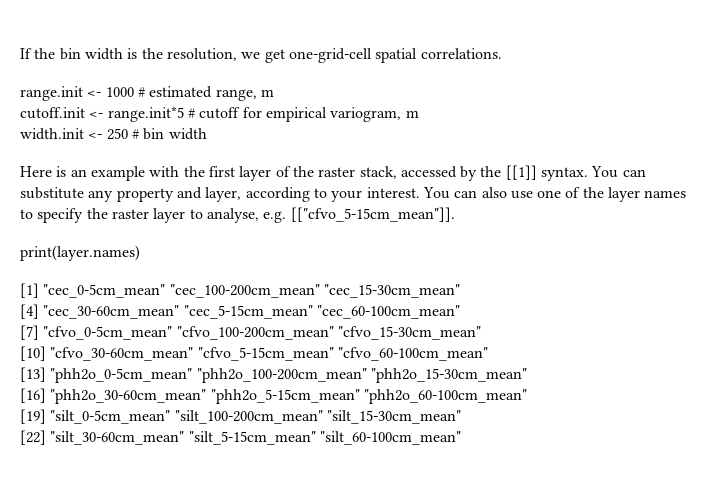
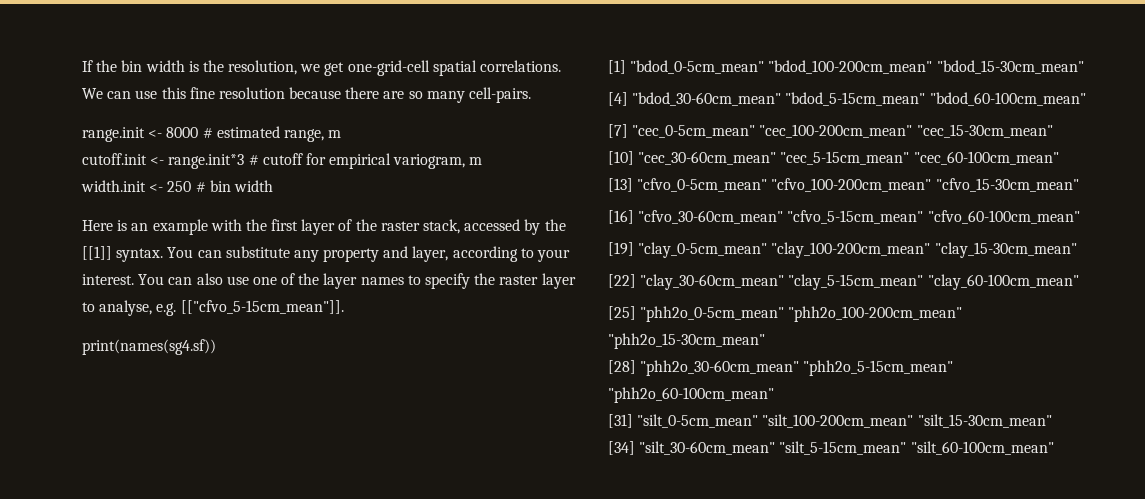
(502, 53) none -> [82,87,532,103] We can use this fine resolution because there are so many cell-pairs.
[105,87,134,97] 1000 -> [166,127,199,138] 8000
[107,106,184,122] range.init*5 -> [168,154,245,169] range.init*3
[20,245,140,261] print(layer.names) -> [82,339,216,355] print(names(sg4.sf))
(39, 290) none -> [630,60,1084,74] [608,92,1086,106] [608,124,628,138] "bdod_0-5cm_mean" "bdod_100-200cm_mean" "bdod_15-30cm_mean" // [4] "bdod_30-60cm_mean" "bdod_5-15cm_mean" "bdod_60-100cm_mean" // [7]
[20,304,39,319] [4] -> [608,151,634,165] [10]
[20,325,39,340] [7] -> [608,178,633,192] [13]
[20,346,46,361] [10] -> [608,210,634,224] [16]
[20,367,46,382] [13] -> [608,242,1077,258] [608,274,1079,290] [608,306,636,320] [19] "clay_0-5cm_mean" "clay_100-200cm_mean" "clay_15-30cm_mean" // [22] "clay_30-60cm_mean" "clay_5-15cm_mean" "clay_60-100cm_mean" // [25]
[20,388,46,403] [16] -> [608,360,636,374] [28]
[20,409,46,424] [19] -> [608,414,633,428] [31]
[20,430,46,445] [22] -> [608,441,635,455] [34]

